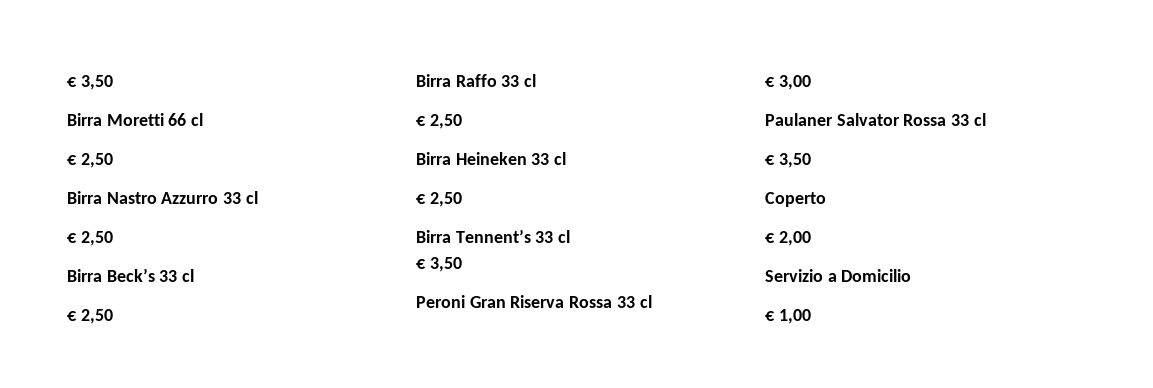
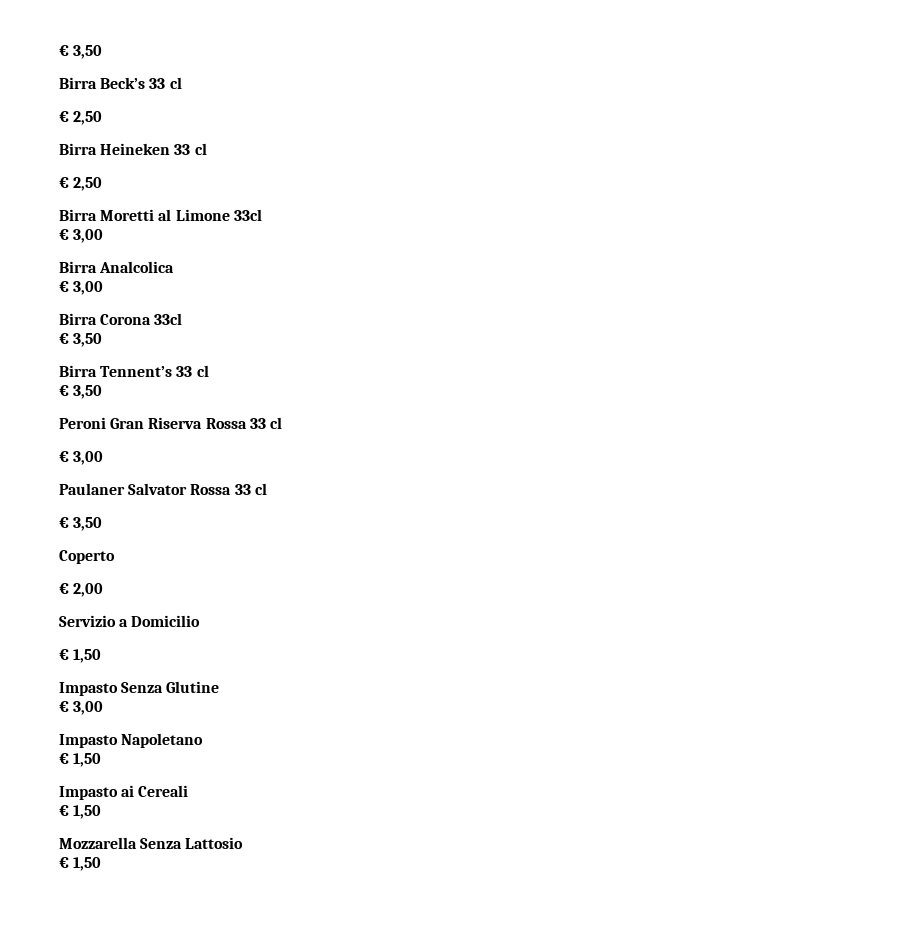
[67,75,113,90] [67,113,204,126] [67,153,113,168] [67,191,258,204] [67,231,113,246] € 3,50 // Birra Moretti 66 cl // € 2,50 // Birra Nastro Azzurro 33 cl // € 2,50 -> [59,45,103,59] € 3,50
[416,74,537,87] [416,114,462,129] // Birra Raffo 33 cl // € 2,50 -> (103, 118) none
(462, 199) none -> [59,209,262,221] [59,229,104,243] [59,261,175,273] [59,281,104,295] [59,313,183,325] [59,333,103,347] // Birra Moretti al Limone 33cl // € 3,00 // Birra Analcolica // € 3,00 // Birra Corona 33cl // € 3,50
[778,309,811,324] 1,00 -> [73,649,102,663] [59,681,220,696] [59,701,104,715] [59,733,204,748] [59,753,102,767] [59,785,189,800] [59,805,102,819] [59,837,244,849] [59,857,102,871] 1,50 // Impasto Senza Glutine // € 3,00 // Impasto Napoletano // € 1,50 // Impasto ai Cereali // € 1,50 // Mozzarella Senza Lattosio // € 1,50

